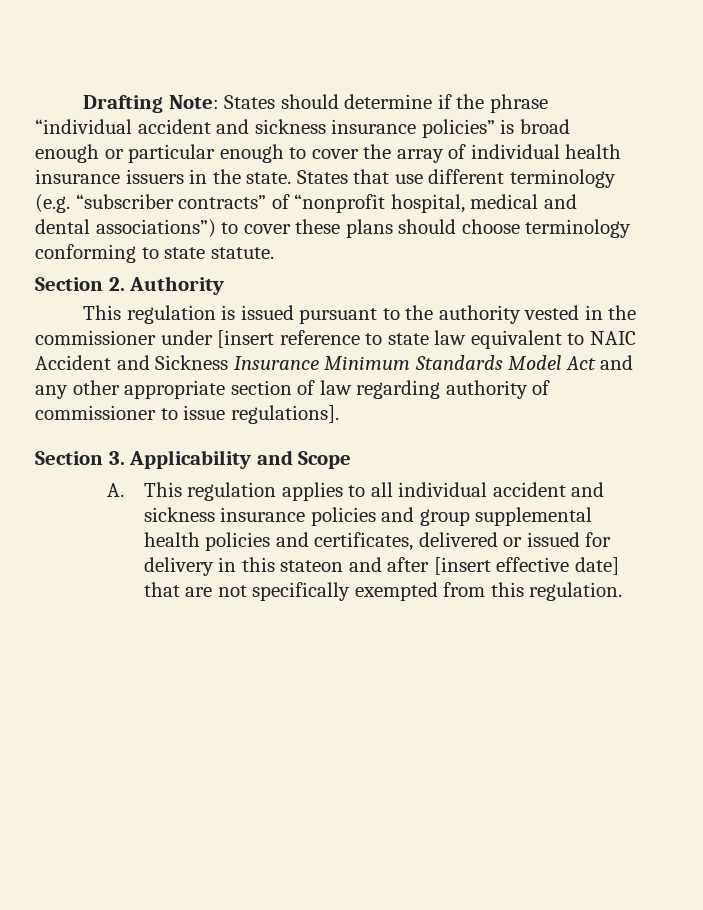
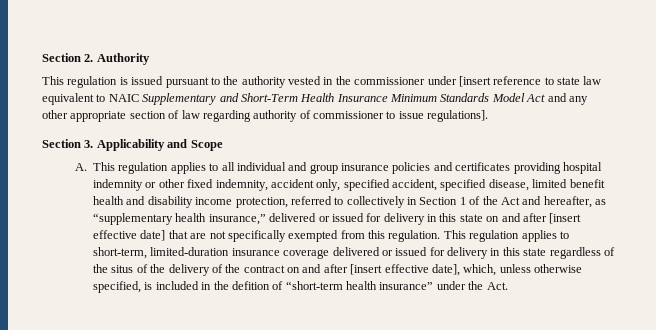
[83,94,548,113] [35,119,570,138] [35,144,622,163] [35,169,616,188] [35,194,577,213] [35,219,632,238] [35,244,274,263] Drafting Note: States should determine if the phrase “individual accident and sickness insurance policies” is broad enough or particular enough to cover the array of individual health insurance issuers in the state. States that use different terminology (e.g. “subscriber contracts” of “nonprofit hospital, medical and dental associations”) to cover these plans should choose terminology conforming to state statute. // -> (42, 57) none
[35,355,229,370] Accident and Sickness -> [142,93,335,105] Supplementary and Short-Term Health
[492,482,605,497] [143,507,593,526] [143,532,612,551] [143,557,344,576] accident and sickness insurance policies and group supplemental health policies and certificates, delivered or issued for delivery in this stateon -> [288,162,602,174] [93,179,605,191] [93,196,607,208] [93,213,500,225] and group insurance policies and certificates providing hospital indemnity or other fixed indemnity, accident only, specified accident, specified disease, limited benefit health and disability income protection, referred to collectively in Section 1 of the Act and hereafter, as “supplementary health insurance,” delivered or issued for delivery in this state on
(623, 591) none -> [443,230,569,242] [93,247,615,259] [93,264,583,276] [93,281,508,293] This regulation applies to short-term, limited-duration insurance coverage delivered or issued for delivery in this state regardless of the situs of the delivery of the contract on and after [insert effective date], which, unless otherwise specified, is included in the defition of “short-term health insurance” under the Act.

